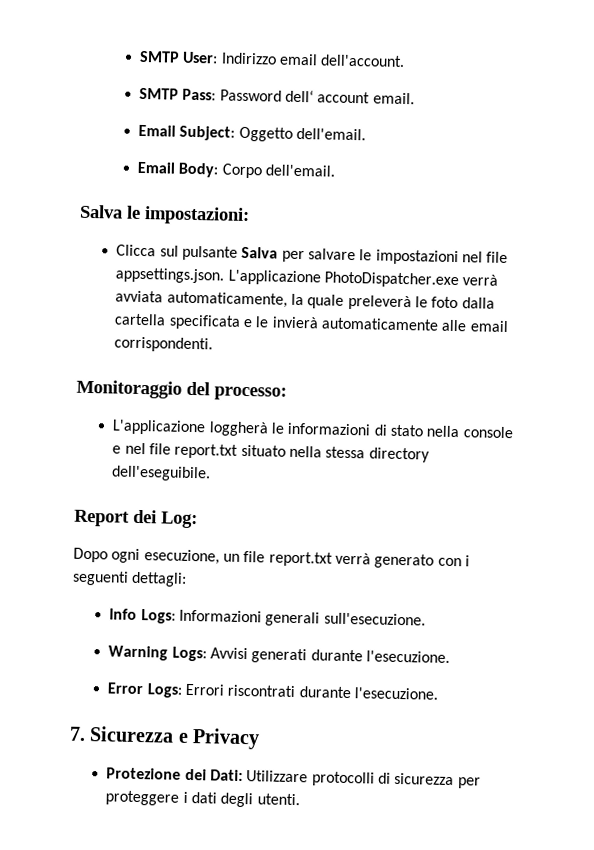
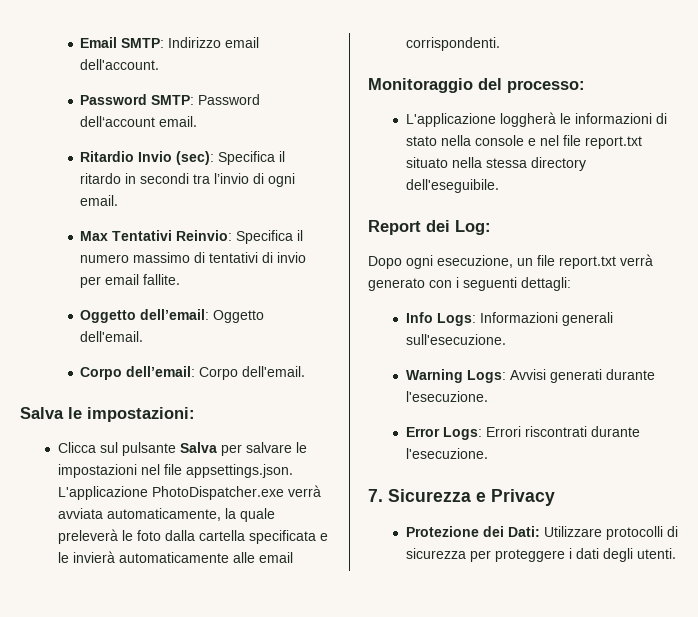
[138,50,219,64] SMTP User: -> [80,37,165,48] Email SMTP:
[138,87,415,105] [137,124,236,141] SMTP Pass: Password dell‘ account email. // Email Subject: -> [80,94,261,105] [80,116,198,127] [80,151,286,165] [80,173,296,187] [80,195,119,206] [80,230,304,244] [80,252,307,263] [80,274,181,288] [80,309,210,323] Password SMTP: Password dell‘account email. // Ritardio Invio (sec): Specifica il ritardo in secondi tra l’invio di ogni email. // Max Tentativi Reinvio: Specifica il numero massimo di tentativi di invio per email fallite. // Oggetto dell’email:
[136,161,220,178] Email Body: -> [80,366,196,380] Corpo dell’email:

